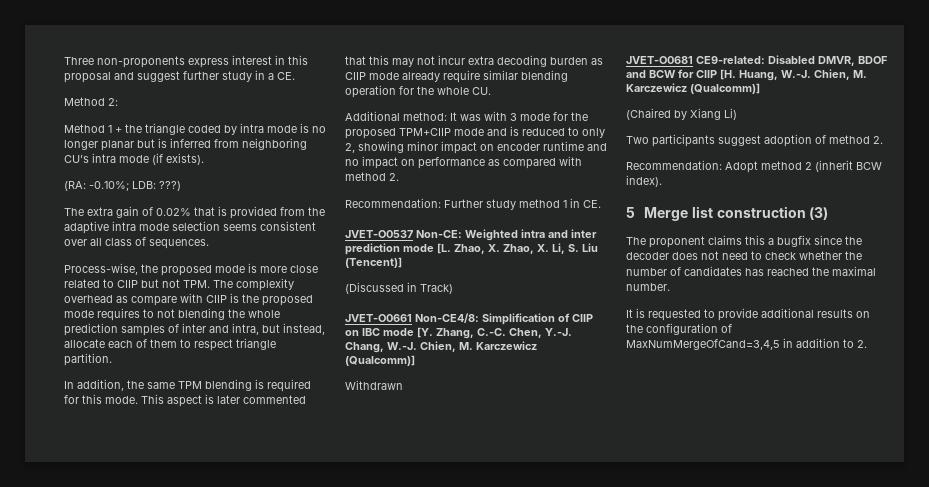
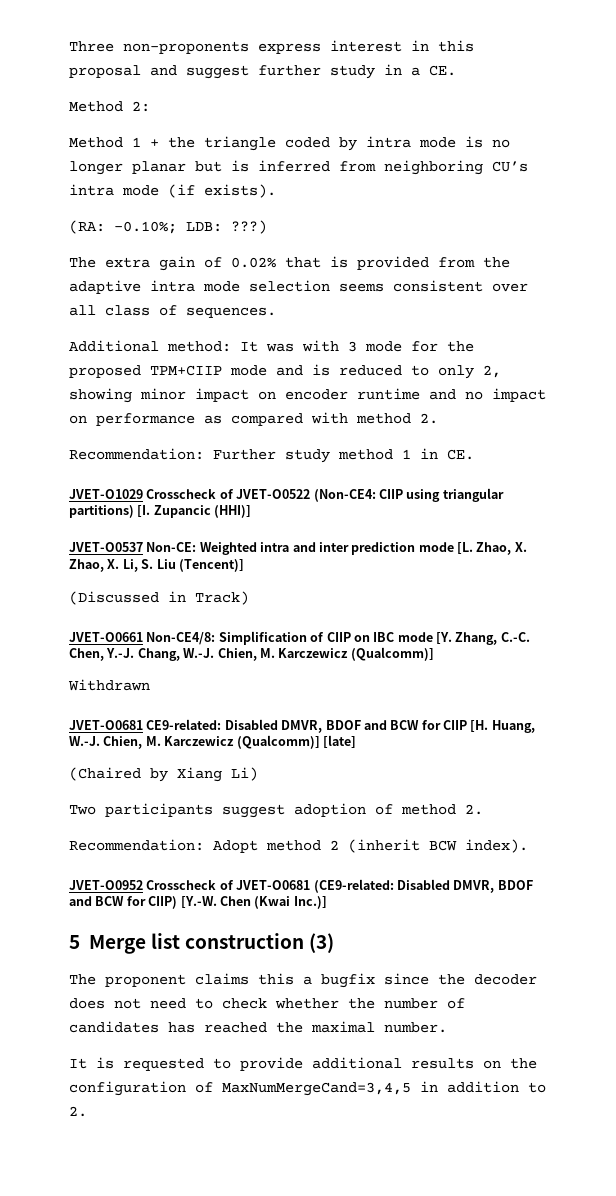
[64,263,318,276] [64,278,294,291] [64,293,313,306] [64,308,280,321] [64,323,325,336] [64,338,276,351] [64,353,112,366] [64,379,311,392] [64,394,306,407] [345,55,603,67] [345,70,568,83] [345,85,491,98] // Process-wise, the proposed mode is more close related to CIIP but not TPM. The complexity overhead as compare with CIIP is the proposed mode requires to not blending the whole prediction samples of inter and intra, but instead, allocate each of them to respect triangle partition. // In addition, the same TPM blending is required for this mode. This aspect is later commented that this may not incur extra decoding burden as CIIP mode already require similar blending operation for the whole CU. -> (276, 312) none
(601, 204) none -> [69,488,504,502] [69,505,252,518] // JVET-O1029 Crosscheck of JVET-O0522 (Non-CE4: CIIP using triangular partitions) [I. Zupancic (HHI)]
(760, 88) none -> [322,735,356,748] [late]
(662, 181) none -> [69,879,533,893] [69,896,327,909] // JVET-O0952 Crosscheck of JVET-O0681 (CE9-related: Disabled DMVR, BDOF and BCW for CIIP) [Y.-W. Chen (Kwai Inc.)]
[626,339,780,350] MaxNumMergeOfCand=3,4,5 -> [222,1082,411,1096] MaxNumMergeCand=3,4,5

